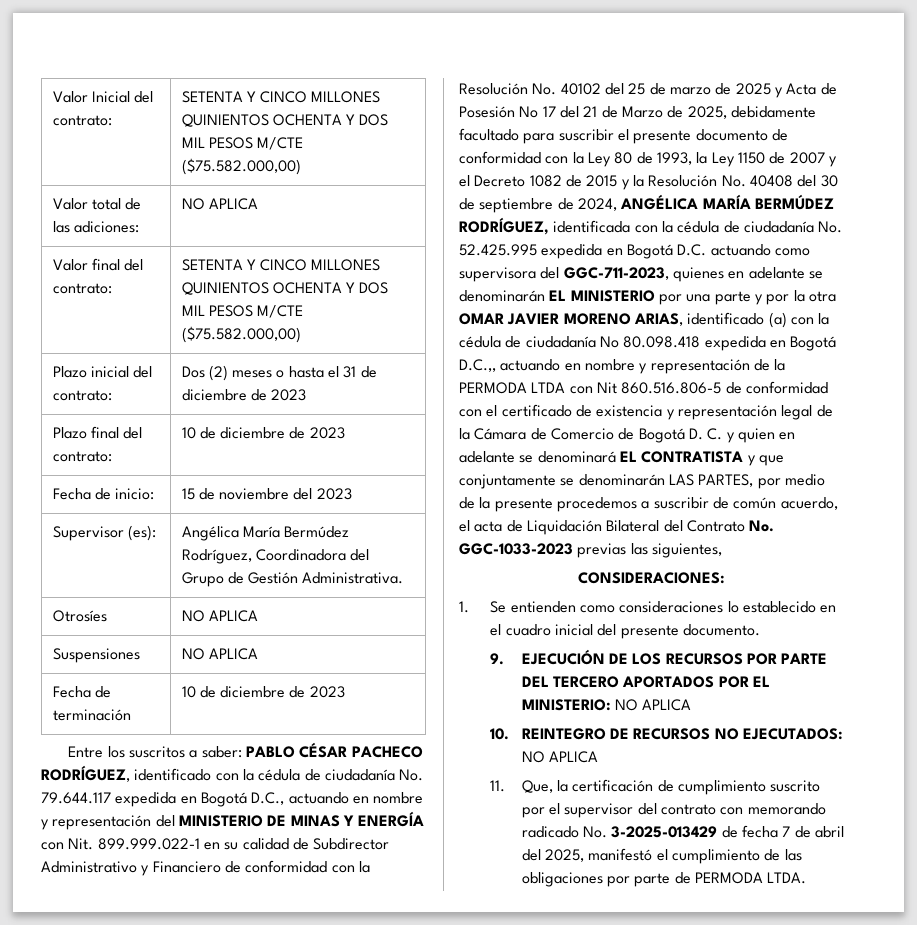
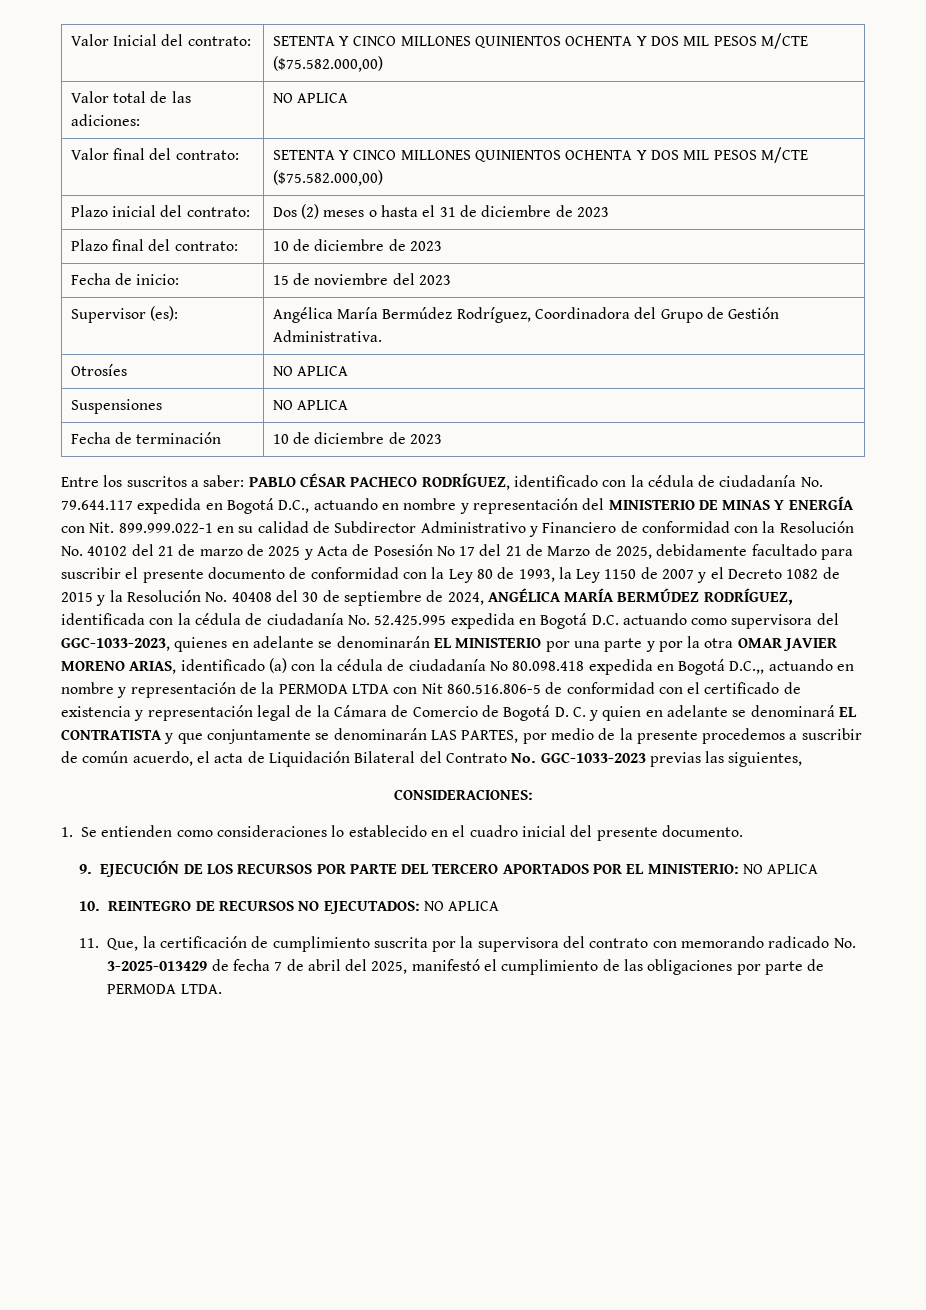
[628,83,646,95] 25 -> [157,546,174,556] 21
[563,267,669,280] GGC-711-2023, -> [61,637,170,651] GGC-1033-2023,
[770,780,821,792] [521,803,634,818] suscrito por el supervisor -> [373,936,559,952] suscrita por la supervisora

